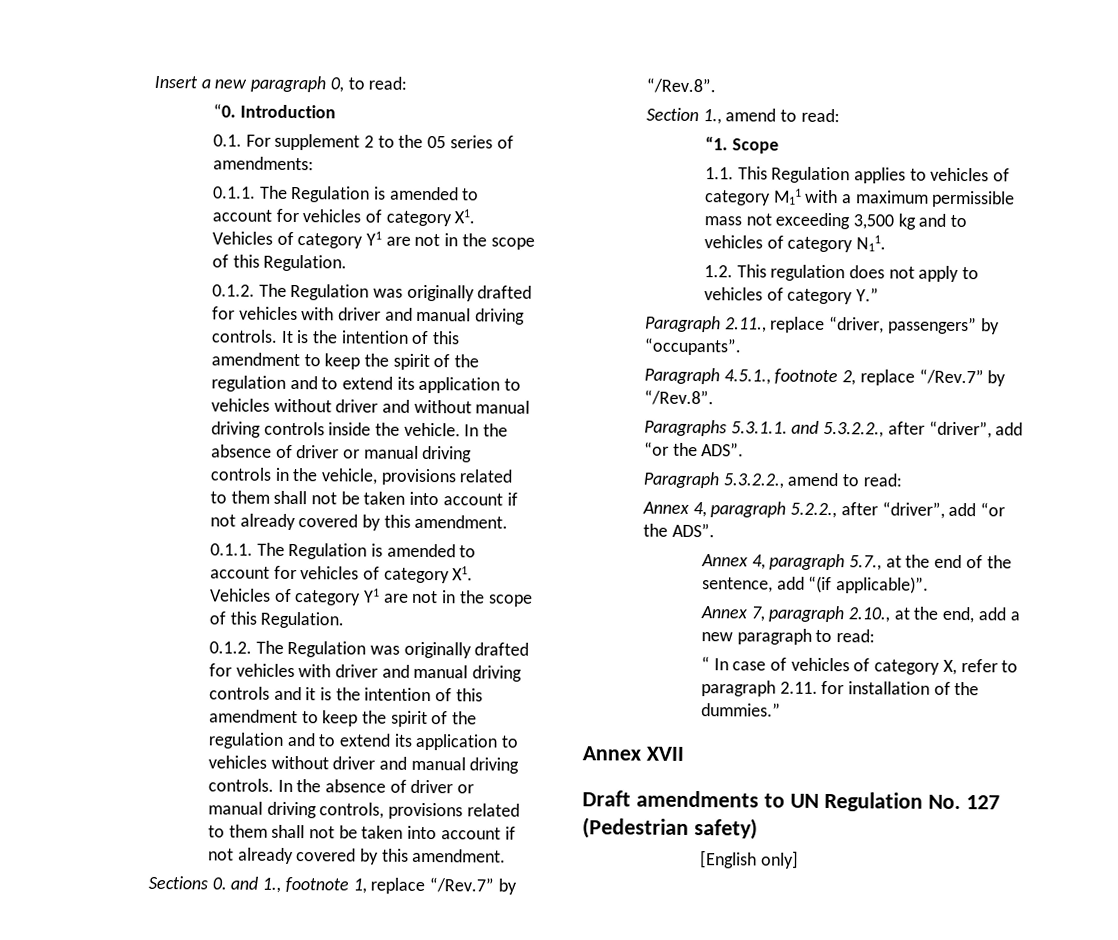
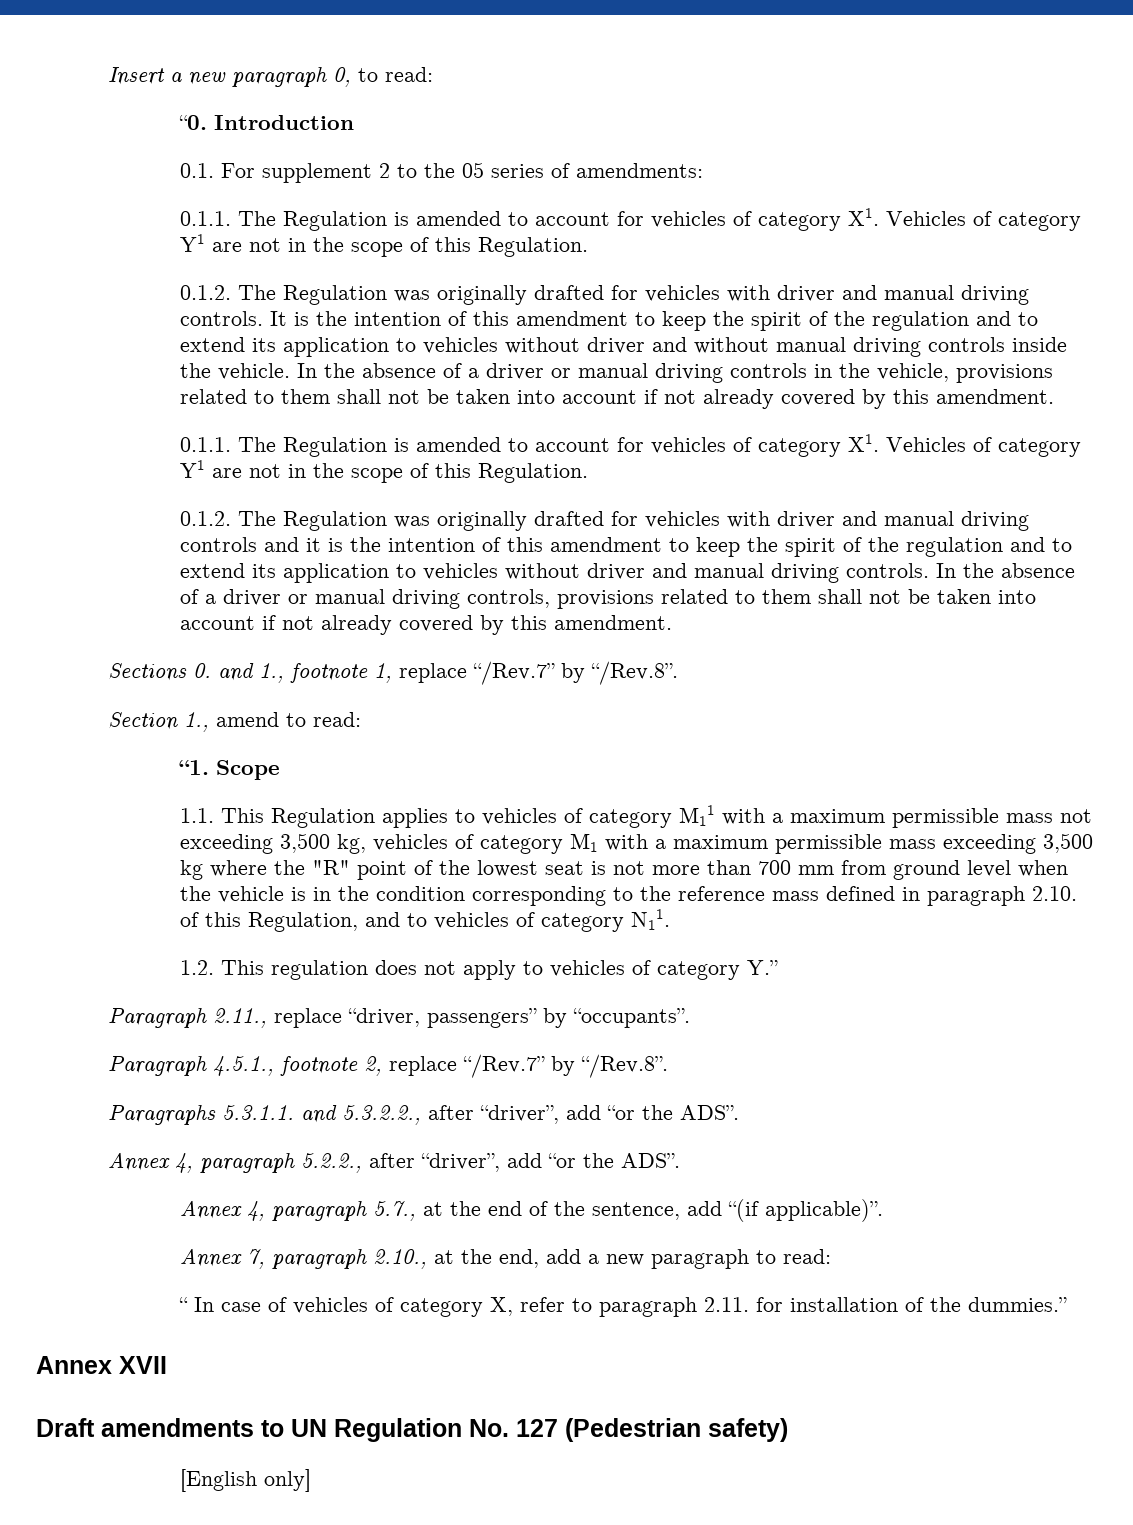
(293, 451) none -> [467,368,479,378] a
(407, 786) none -> [204,594,216,604] a
[897,213,916,230] kg -> [336,833,1093,854] [179,860,1068,880] [179,886,1077,906] [179,912,358,932] kg, vehicles of category M1 with a maximum permissible mass exceeding 3,500 kg where the "R" point of the lowest seat is not more than 700 mm from ground level when the vehicle is in the condition corresponding to the reference mass defined in paragraph 2.10. of this Regulation,
[642,471,902,489] // Paragraph 5.3.2.2., amend to read: -> (739, 1112) none

